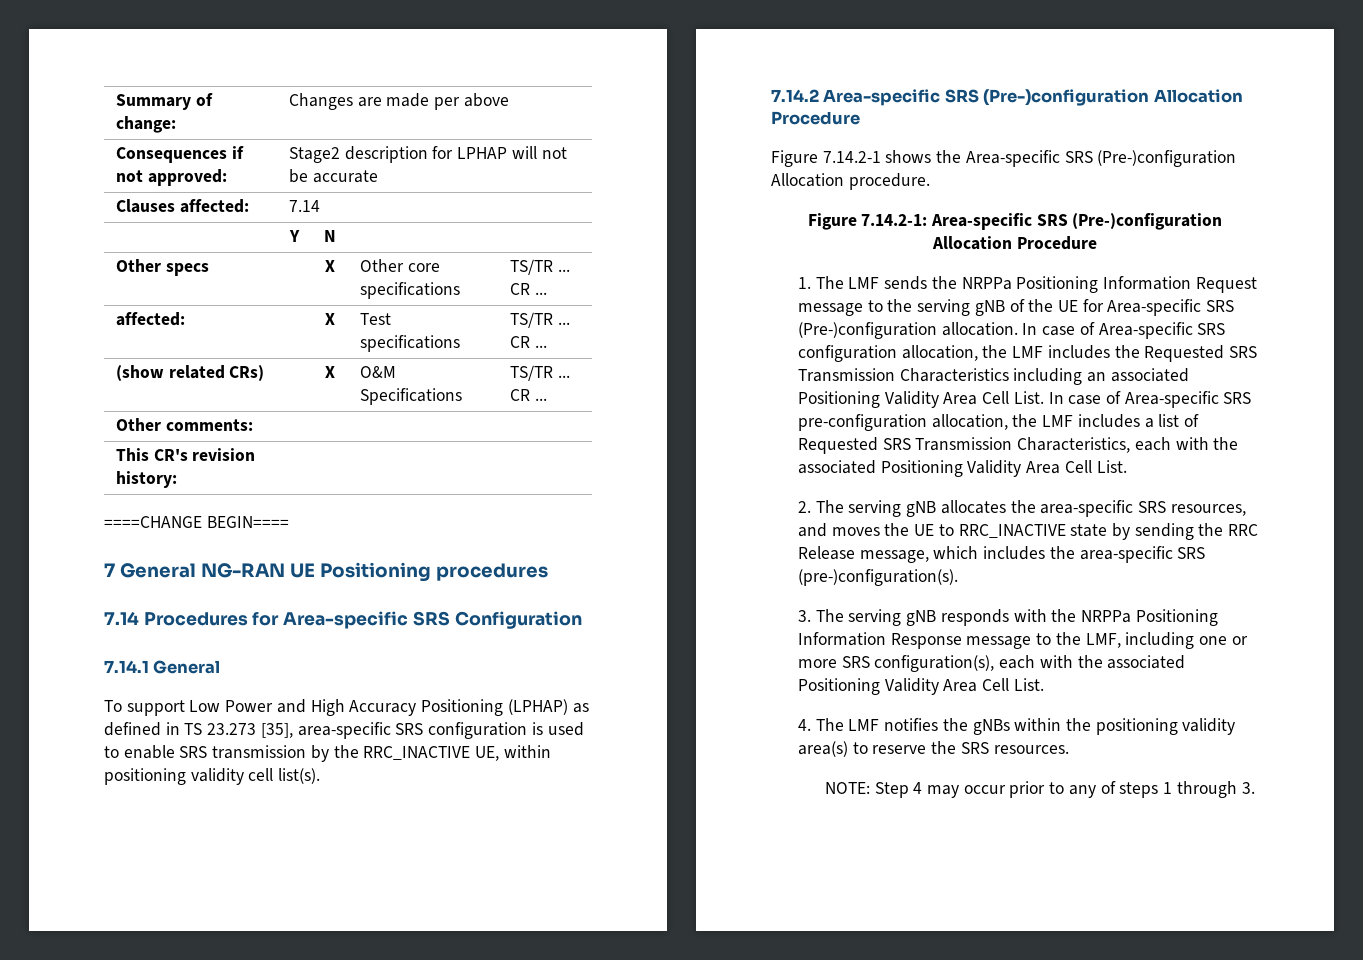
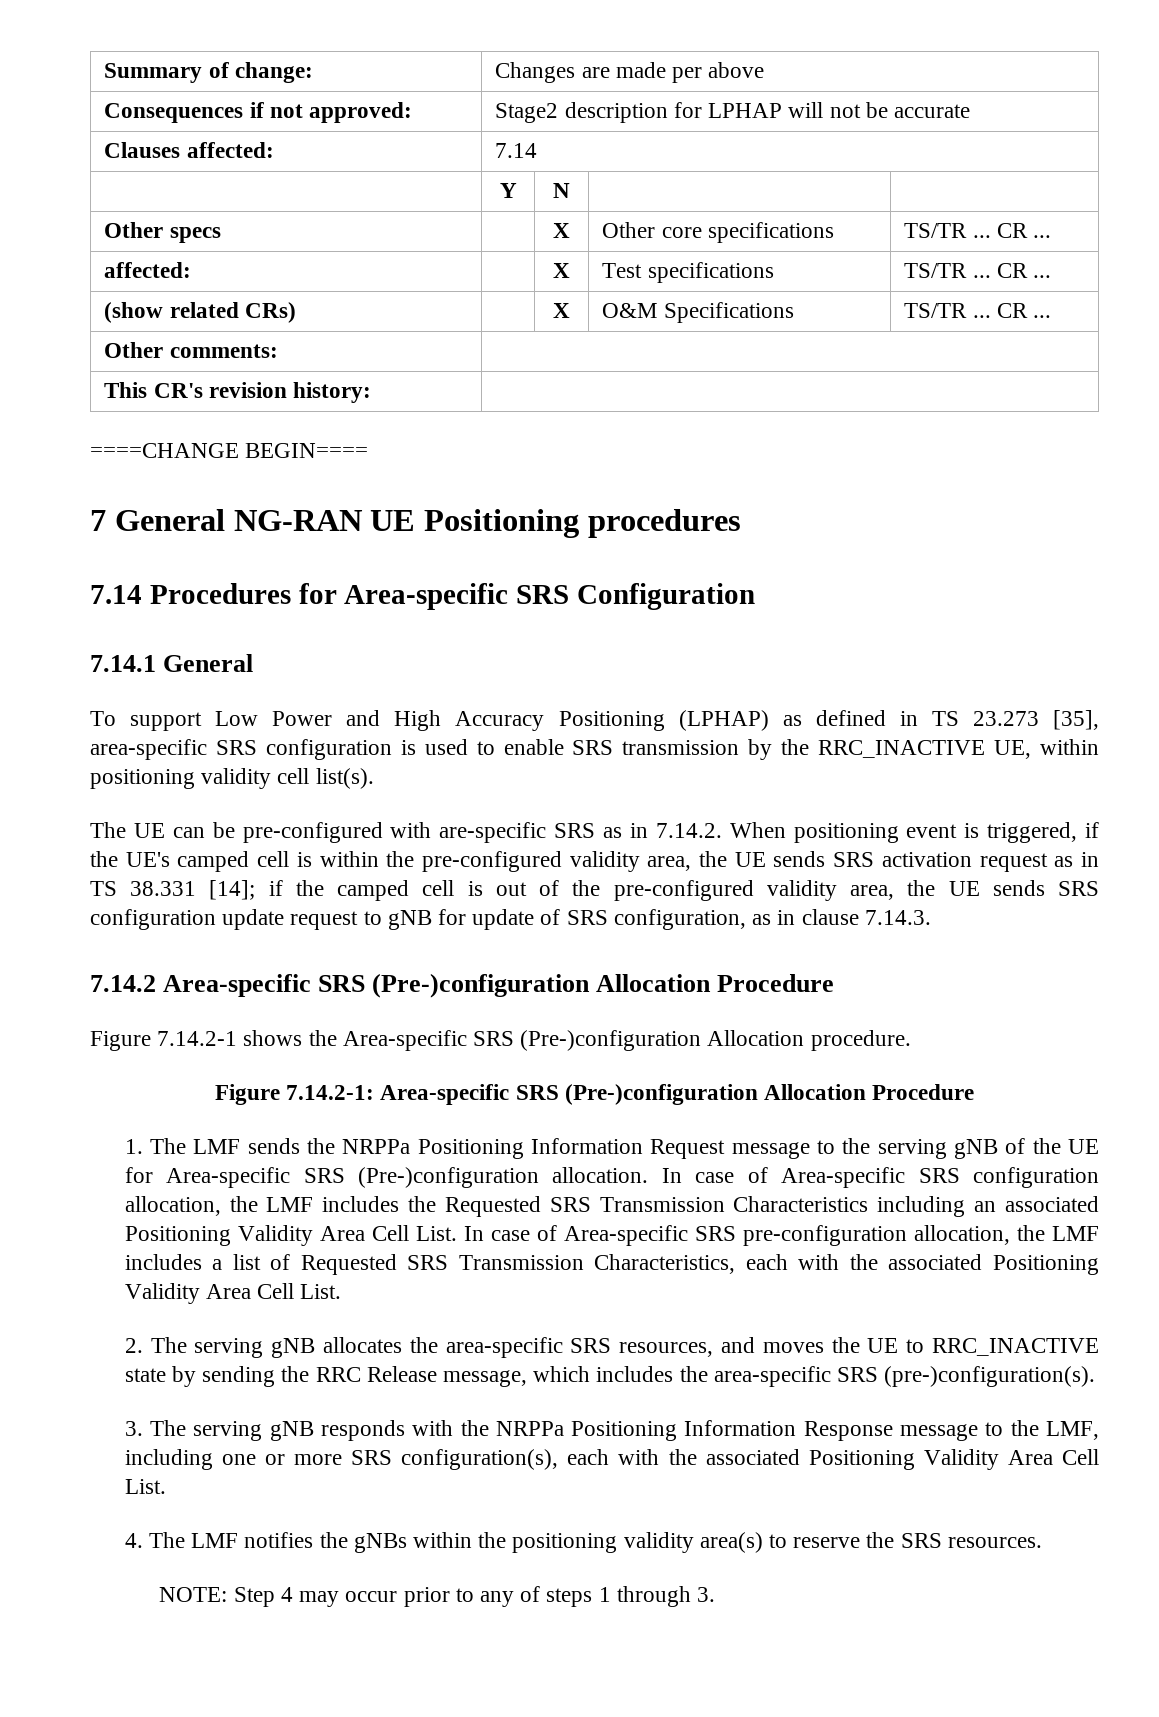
(321, 776) none -> [90,822,1099,843] [90,851,1100,872] [90,880,1099,901] [90,909,931,930] // The UE can be pre-configured with are-specific SRS as in 7.14.2. When positioning event is triggered, if the UE's camped cell is within the pre-configured validity area, the UE sends SRS activation request as in TS 38.331 [14]; if the camped cell is out of the pre-configured validity area, the UE sends SRS configuration update request to gNB for update of SRS configuration, as in clause 7.14.3.

